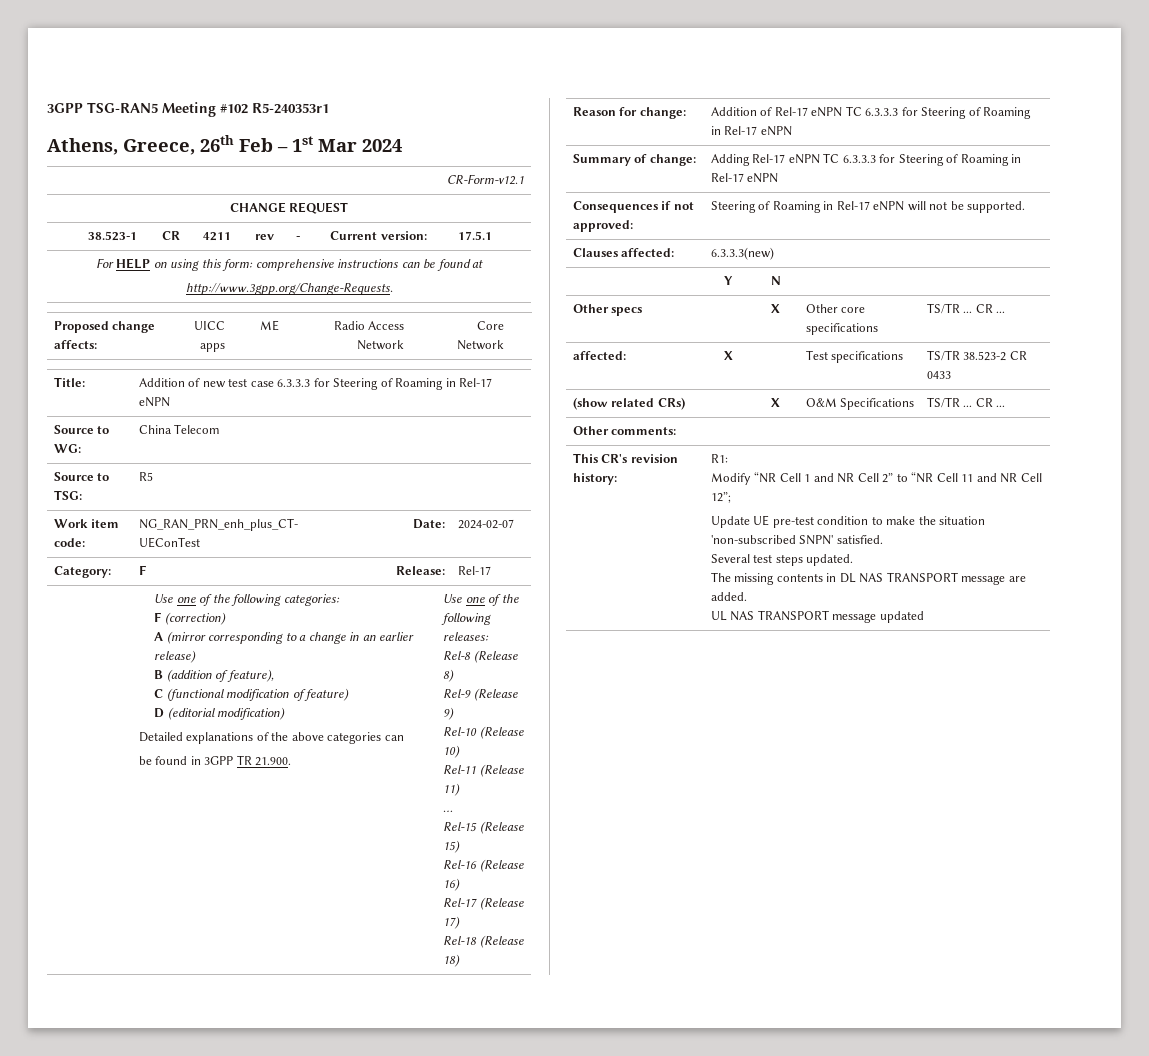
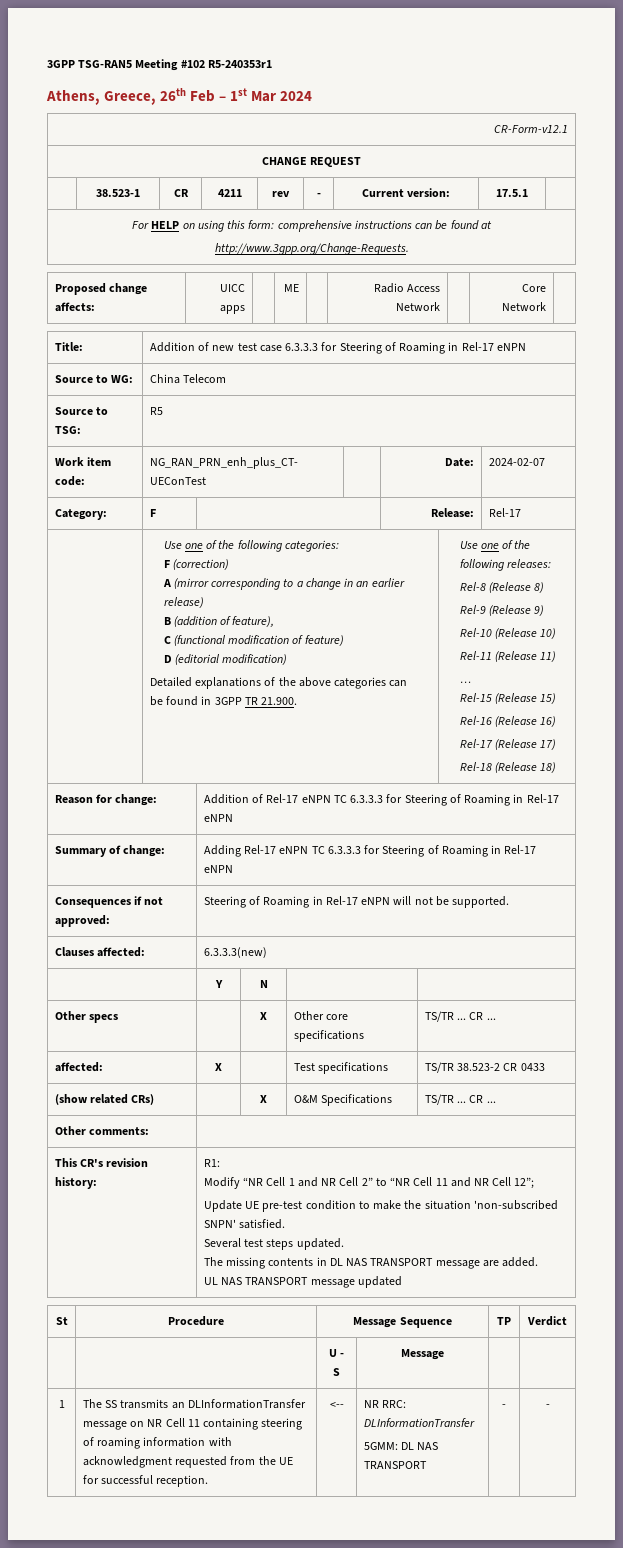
(924, 617) none -> [55,1317,68,1325] [168,1316,224,1326] [353,1317,452,1328] [497,1317,511,1325] [527,1316,567,1326] [328,1349,345,1357] [333,1368,340,1376] [401,1349,444,1360] [58,1400,65,1408] [82,1399,306,1409] [82,1418,303,1430] [82,1437,232,1449] [82,1456,293,1468] [82,1475,209,1487] [329,1402,344,1408] [363,1400,407,1408] [363,1418,475,1427] [363,1442,439,1450] [363,1461,427,1469] [502,1404,506,1408] [545,1404,550,1408] // St | Procedure | Message Sequence | TP | Verdict // | | U - S | Message | | // 1 | The SS transmits an DLInformationTransfer message on NR Cell 11 containing steering of roaming information with acknowledgment requested from the UE for successful reception. | <-- | NR RRC: DLInformationTransfer // 5GMM: DL NAS TRANSPORT | - | -

